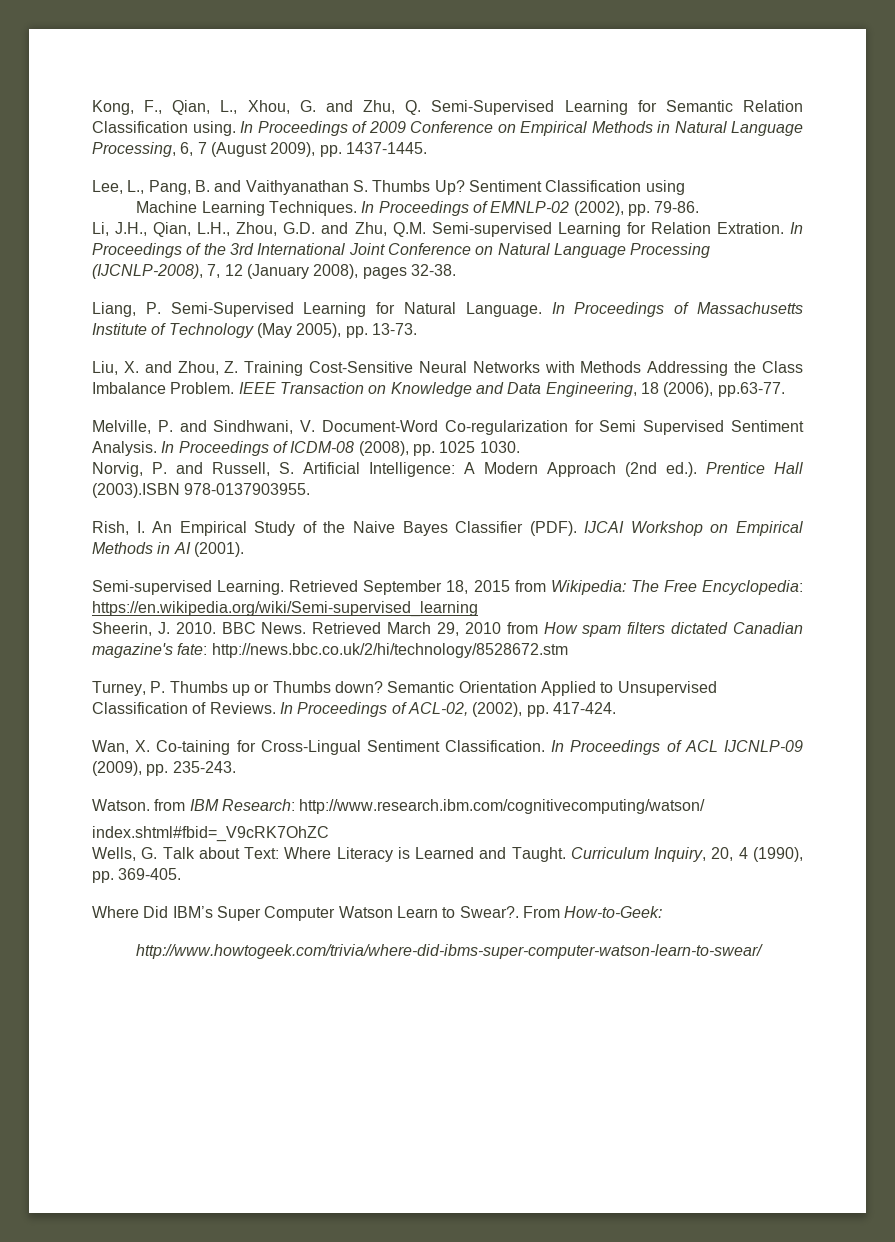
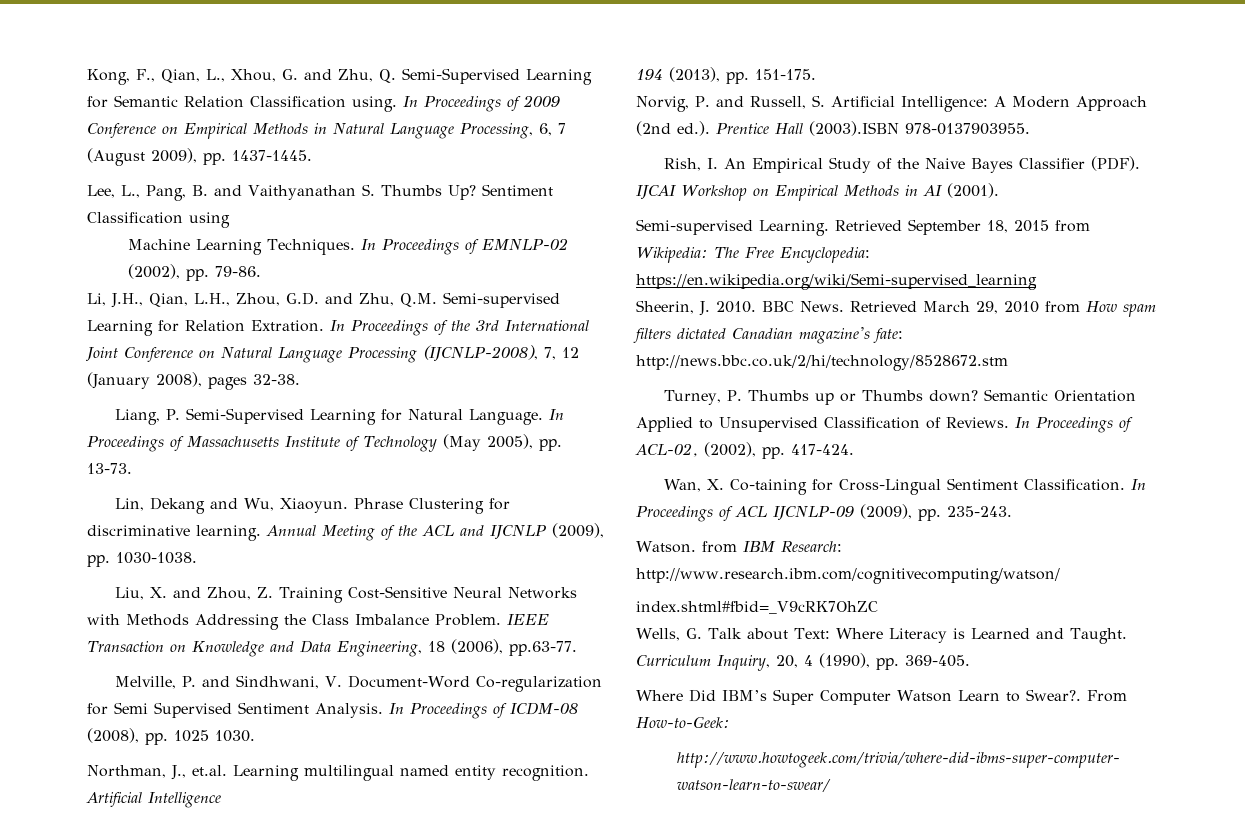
(417, 329) none -> [114,497,510,514] [87,523,604,541] [87,552,197,567] // Lin, Dekang and Wu, Xiaoyun. Phrase Clustering for discriminative learning. Annual Meeting of the ACL and IJCNLP (2009), pp. 1030-1038.
(520, 447) none -> [87,765,589,781] [86,792,221,808] [636,67,816,84] // Northman, J., et.al. Learning multilingual named entity recognition. Artificial Intelligence // 194 (2013), pp. 151-175.

